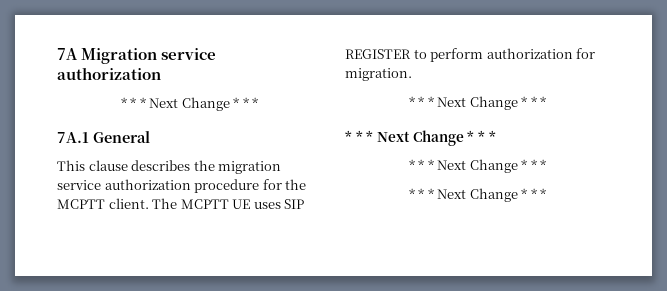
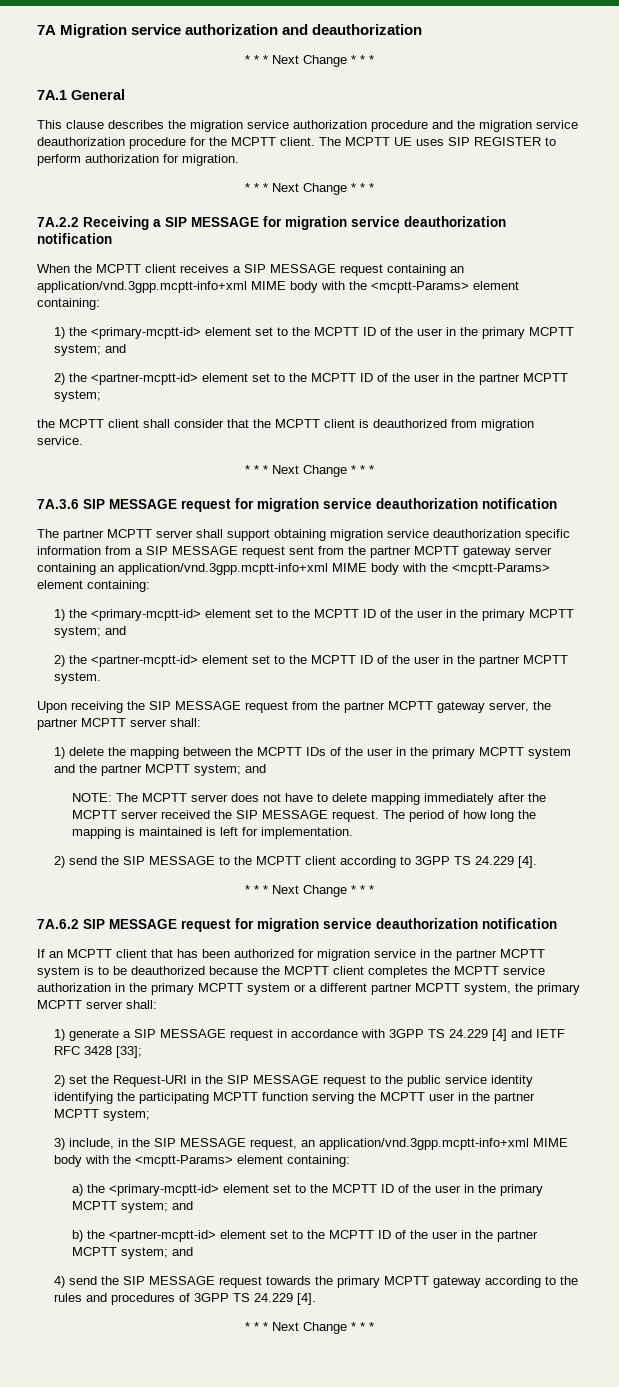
(161, 73) none -> [282,24,423,35] and deauthorization
(260, 186) none -> [432,120,578,132] [37,137,186,149] and the migration service deauthorization procedure
[345,130,496,146] [408,159,547,173] [408,188,547,202] * * * Next Change * * * // * * * Next Change * * * // * * * Next Change * * * -> [37,216,506,230] [37,233,112,244] [37,264,464,276] [37,281,519,293] [37,298,100,310] [54,327,575,339] [54,344,127,356] [54,373,569,385] [54,390,102,402] [37,419,534,431] [37,436,83,445] [245,465,374,477] [37,498,557,512] [37,529,570,541] [37,546,552,558] [37,563,550,575] [37,580,150,592] [54,609,575,621] [54,626,127,638] [54,655,569,667] [54,672,102,684] [37,701,551,713] [37,718,201,730] [54,747,572,759] [54,764,267,776] [71,793,546,805] [71,810,536,822] [71,827,353,839] [54,856,538,868] [245,885,374,897] [37,918,557,932] [37,949,545,961] [37,966,545,978] [37,983,580,995] [37,1000,157,1009] [54,1029,566,1041] [54,1046,143,1058] [54,1075,534,1087] [54,1092,536,1104] [54,1109,151,1121] [54,1138,569,1150] [54,1155,351,1167] [71,1184,543,1196] [71,1201,193,1213] [71,1230,538,1242] [71,1247,193,1259] [54,1276,579,1288] [54,1293,317,1305] [245,1322,374,1334] 7A.2.2 Receiving a SIP MESSAGE for migration service deauthorization notification // When the MCPTT client receives a SIP MESSAGE request containing an application/vnd.3gpp.mcptt-info+xml MIME body with the <mcptt-Params> element containing: // 1) the <primary-mcptt-id> element set to the MCPTT ID of the user in the primary MCPTT system; and // 2) the <partner-mcptt-id> element set to the MCPTT ID of the user in the partner MCPTT system; // the MCPTT client shall consider that the MCPTT client is deauthorized from migration service. // * * * Next Change * * * // 7A.3.6 SIP MESSAGE request for migration service deauthorization notification // The partner MCPTT server shall support obtaining migration service deauthorization specific information from a SIP MESSAGE request sent from the partner MCPTT gateway server containing an application/vnd.3gpp.mcptt-info+xml MIME body with the <mcptt-Params> element containing: // 1) the <primary-mcptt-id> element set to the MCPTT ID of the user in the primary MCPTT system; and // 2) the <partner-mcptt-id> element set to the MCPTT ID of the user in the partner MCPTT system. // Upon receiving the SIP MESSAGE request from the partner MCPTT gateway server, the partner MCPTT server shall: // 1) delete the mapping between the MCPTT IDs of the user in the primary MCPTT system and the partner MCPTT system; and // NOTE: The MCPTT server does not have to delete mapping immediately after the MCPTT server received the SIP MESSAGE request. The period of how long the mapping is maintained is left for implementation. // 2) send the SIP MESSAGE to the MCPTT client according to 3GPP TS 24.229 [4]. // * * * Next Change * * * // 7A.6.2 SIP MESSAGE request for migration service deauthorization notification // If an MCPTT client that has been authorized for migration service in the partner MCPTT system is to be deauthorized because the MCPTT client completes the MCPTT service authorization in the primary MCPTT system or a different partner MCPTT system, the primary MCPTT server shall: // 1) generate a SIP MESSAGE request in accordance with 3GPP TS 24.229 [4] and IETF RFC 3428 [33]; // 2) set the Request-URI in the SIP MESSAGE request to the public service identity identifying the participating MCPTT function serving the MCPTT user in the partner MCPTT system; // 3) include, in the SIP MESSAGE request, an application/vnd.3gpp.mcptt-info+xml MIME body with the <mcptt-Params> element containing: // a) the <primary-mcptt-id> element set to the MCPTT ID of the user in the primary MCPTT system; and // b) the <partner-mcptt-id> element set to the MCPTT ID of the user in the partner MCPTT system; and // 4) send the SIP MESSAGE request towards the primary MCPTT gateway according to the rules and procedures of 3GPP TS 24.229 [4]. // * * * Next Change * * *

